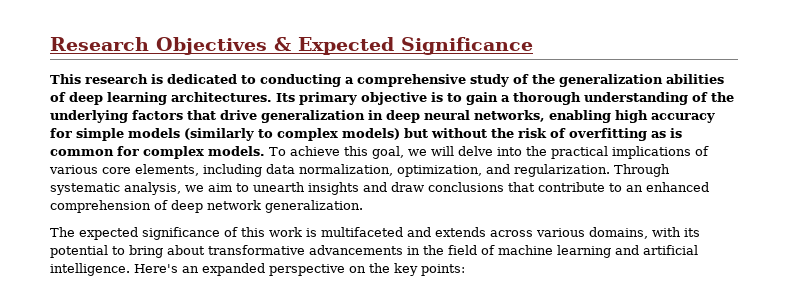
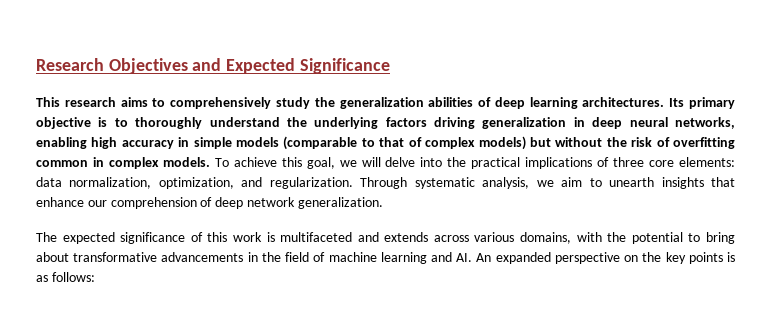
[274,37,291,51] & -> [192,58,222,71] and
[151,74,529,87] is dedicated to conducting a comprehensive study of -> [120,97,310,109] aims to comprehensively study
[466,92,708,105] gain a thorough understanding of -> [135,117,280,129] thoroughly understand
[187,110,257,120] that drive -> [434,117,476,129] driving
[50,128,72,138] for -> [178,137,190,147] in
[184,128,273,141] (similarly to -> [283,136,422,150] (comparable to that of
[651,128,682,138] [50,146,139,156] as is common for -> [36,157,104,167] common in
[49,164,262,177] various core elements, including -> [613,157,736,167] three core elements:
[363,182,709,192] and draw conclusions that contribute to an enhanced -> [710,177,735,187] [36,197,107,207] that enhance our
[684,228,700,237] its -> [607,232,627,242] the
[643,245,698,255] [50,263,199,276] artificial intelligence. Here's an -> [456,253,492,262] AI. An
[421,264,465,276] points: -> [688,252,735,264] [36,272,95,282] points is as follows:

